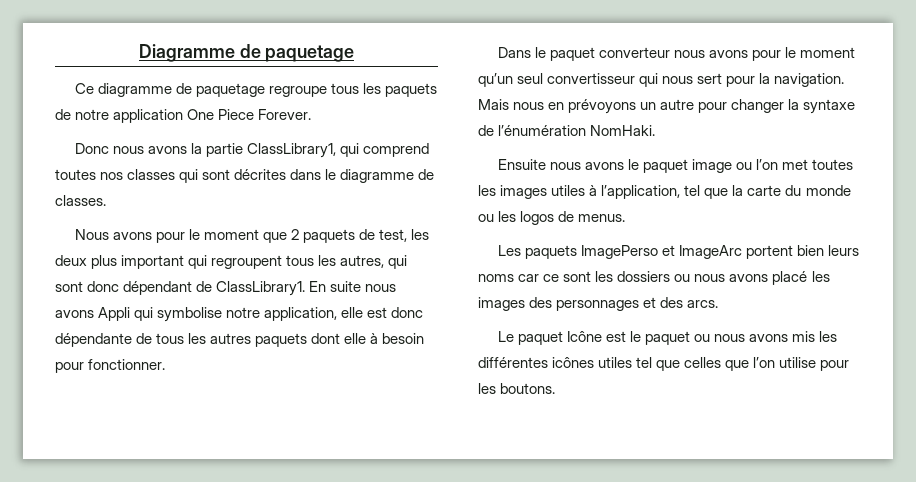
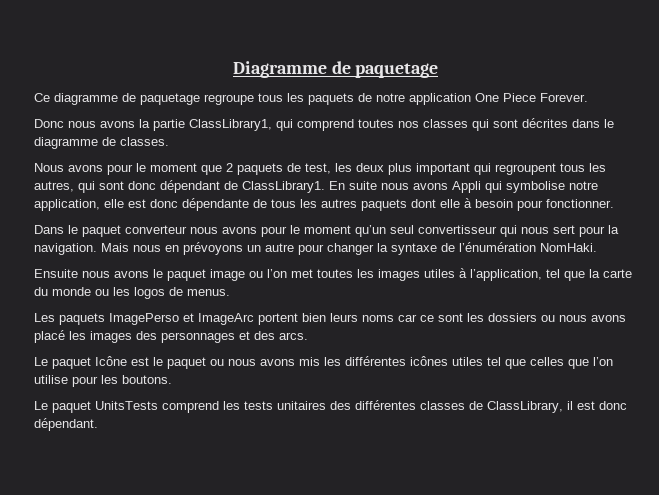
(556, 388) none -> [34,400,627,413] [34,418,98,431] // Le paquet UnitsTests comprend les tests unitaires des différentes classes de ClassLibrary, il est donc dépendant.

